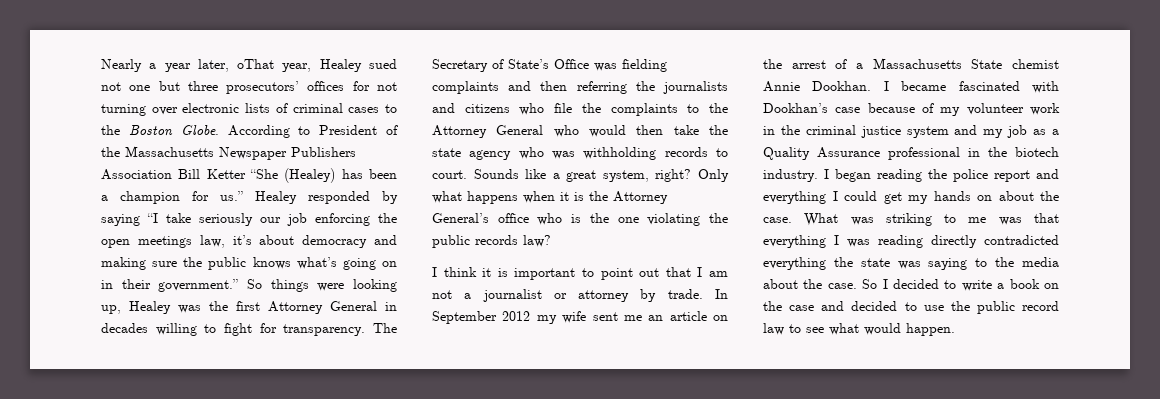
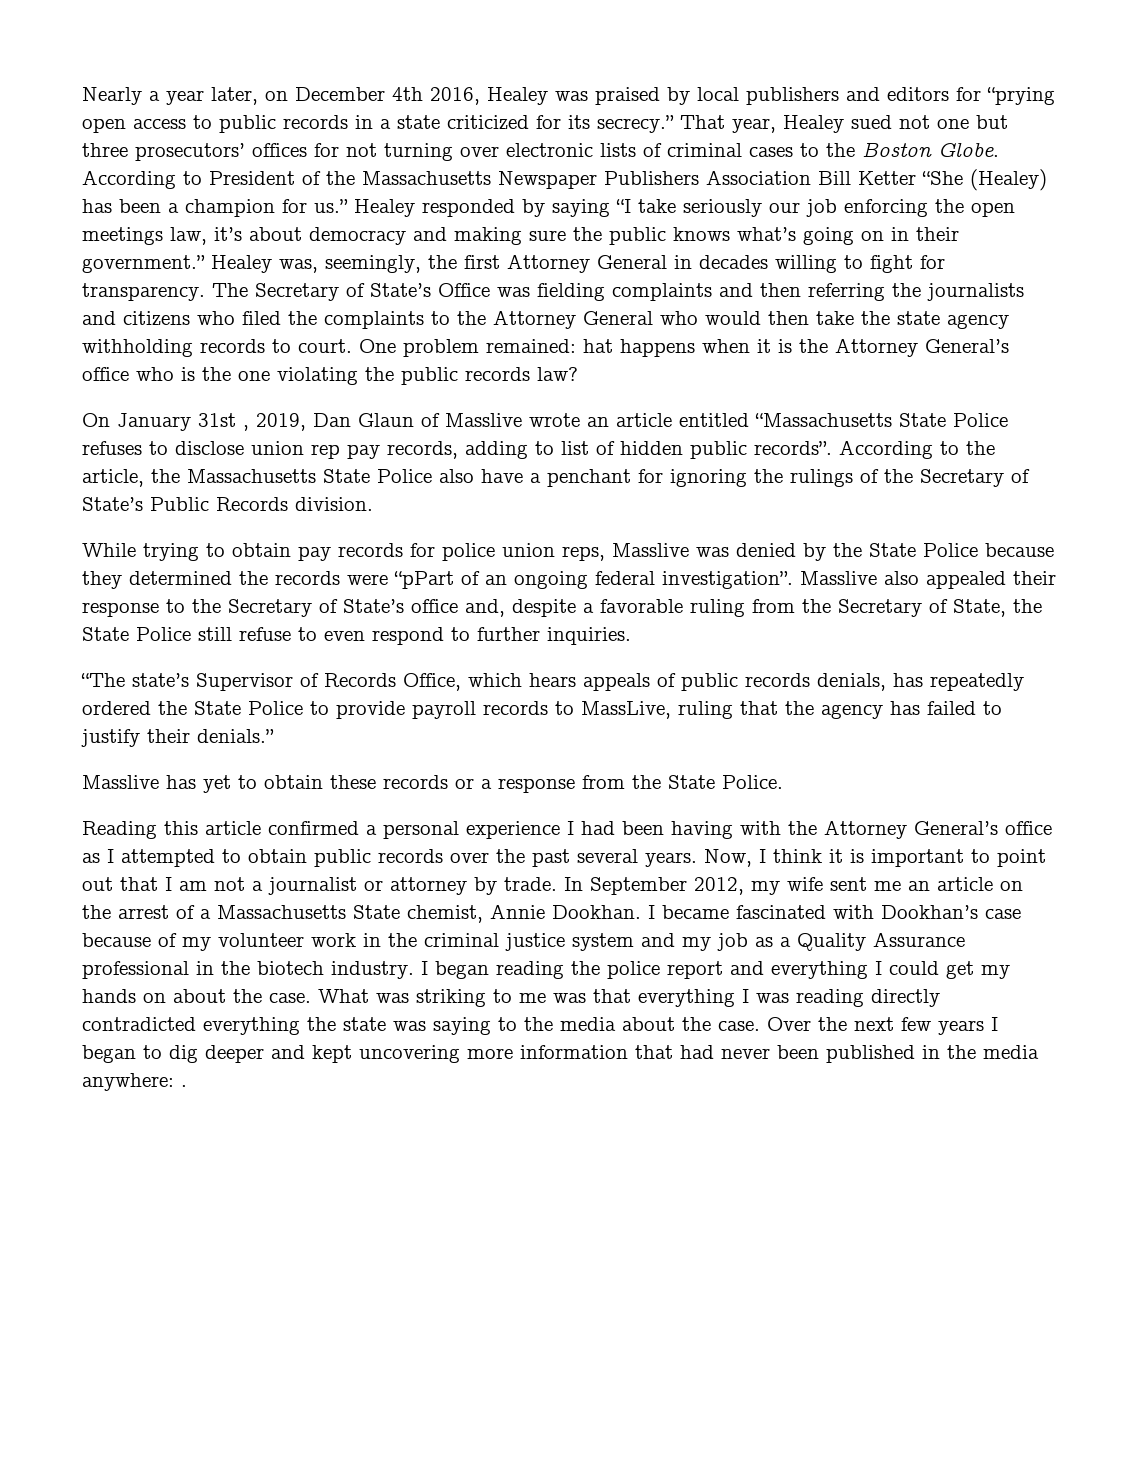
[237,59,275,69] oThat -> [265,87,1055,105] [82,115,725,133] on December 4th 2016, Healey was praised by local publishers and editors for “prying open access to public records in a state criticized for its secrecy.” That
[246,279,397,292] [101,301,201,314] So things were looking up, Healey was -> [211,255,421,273] Healey was, seemingly,
[554,103,573,113] file -> [242,311,281,325] filed
[518,147,575,159] who was -> (1009, 321) none
[473,169,729,182] [432,191,462,203] Sounds like a great system, right? Only what -> [359,339,613,357] One problem remained: hat
(551, 241) none -> [82,413,1008,431] [82,440,995,459] [82,469,1030,487] [82,497,373,511] [82,543,1054,561] [82,571,1056,589] [82,599,1042,617] [82,627,631,645] [81,673,1024,691] [82,701,1002,719] [81,729,274,747] [82,775,783,793] [82,820,1052,839] [82,849,752,867] On January 31st , 2019, Dan Glaun of Masslive wrote an article entitled “Massachusetts State Police refuses to disclose union rep pay records, adding to list of hidden public records”. According to the article, the Massachusetts State Police also have a penchant for ignoring the rulings of the Secretary of State’s Public Records division. // While trying to obtain pay records for police union reps, Masslive was denied by the State Police because they determined the records were “pPart of an ongoing federal investigation”. Masslive also appealed their response to the Secretary of State’s office and, despite a favorable ruling from the Secretary of State, the State Police still refuse to even respond to further inquiries. // “The state’s Supervisor of Records Office, which hears appeals of public records denials, has repeatedly ordered the State Police to provide payroll records to MassLive, ruling that the agency has failed to justify their denials.” // Masslive has yet to obtain these records or a response from the State Police. // Reading this article confirmed a personal experience I had been having with the Attorney General’s office as I attempted to obtain public records over the past several years. Now,
[502,311,531,321] 2012 -> [694,877,744,895] 2012,
[1012,59,1059,69] chemist -> [407,905,483,923] chemist,
[862,279,1059,291] [763,301,1059,314] [763,323,955,336] So I decided to write a book on the case and decided to use the public record law to see what would happen. -> [767,1017,998,1035] [82,1045,1039,1063] [82,1073,187,1091] Over the next few years I began to dig deeper and kept uncovering more information that had never been published in the media anywhere: .

